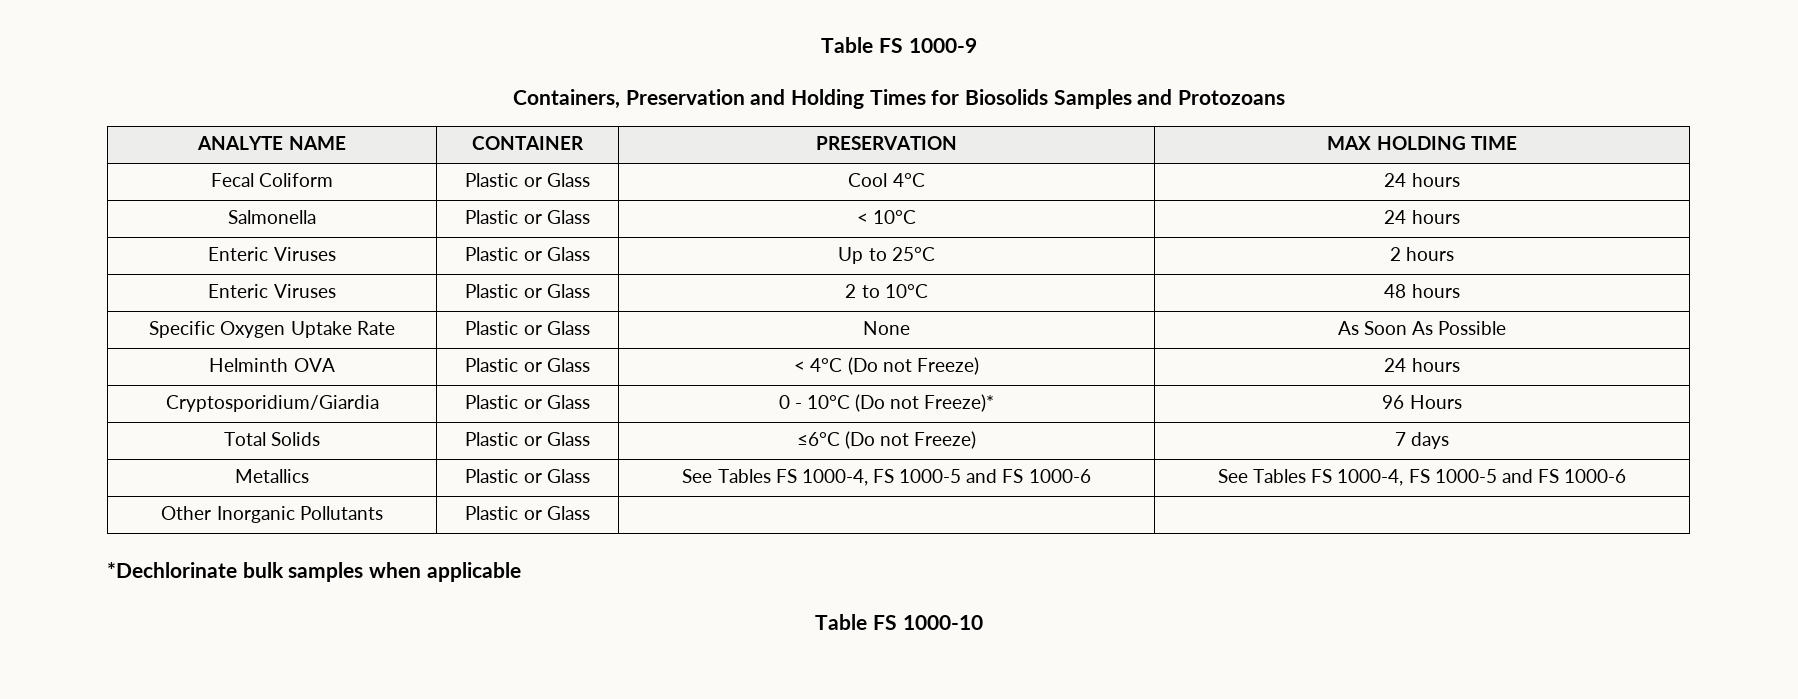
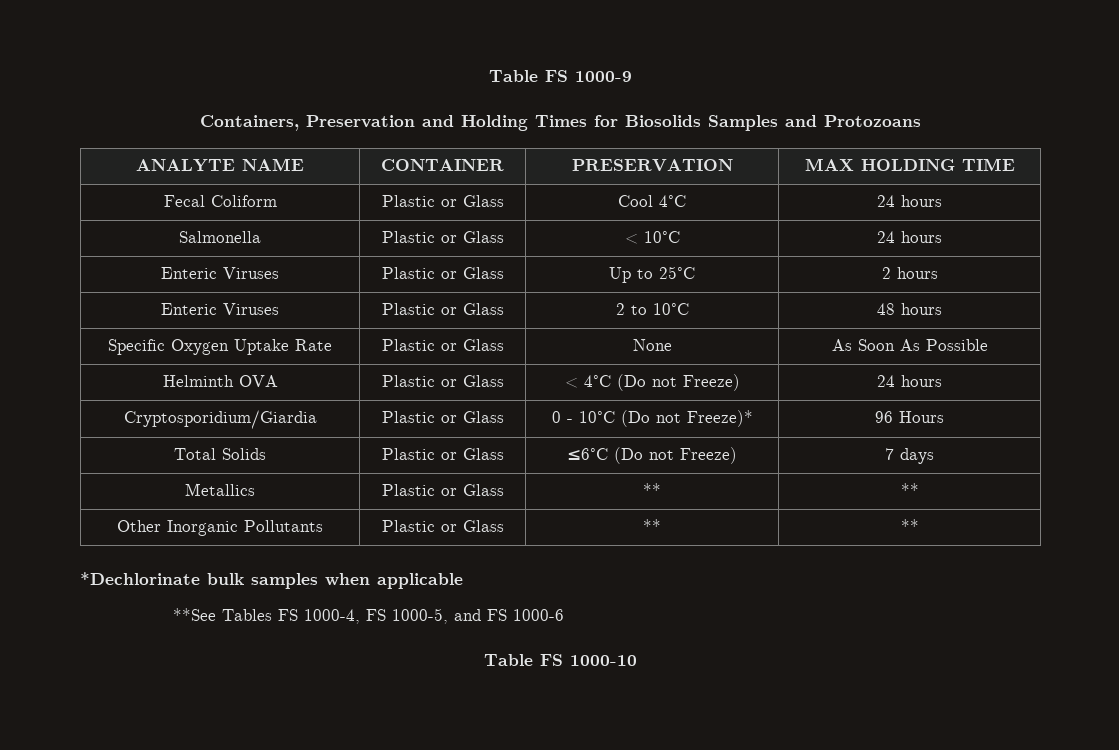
[682,469,1091,486] [1217,469,1627,486] See Tables FS 1000-4, FS 1000-5 and FS 1000-6 | See Tables FS 1000-4, FS 1000-5 and FS 1000-6 -> [643,483,661,496] [900,483,919,496] ** | **
(590, 513) | -> [643,519,661,532] [900,519,919,532] ** | **
(521, 572) none -> [173,608,565,624] // **See Tables FS 1000-4, FS 1000-5, and FS 1000-6

